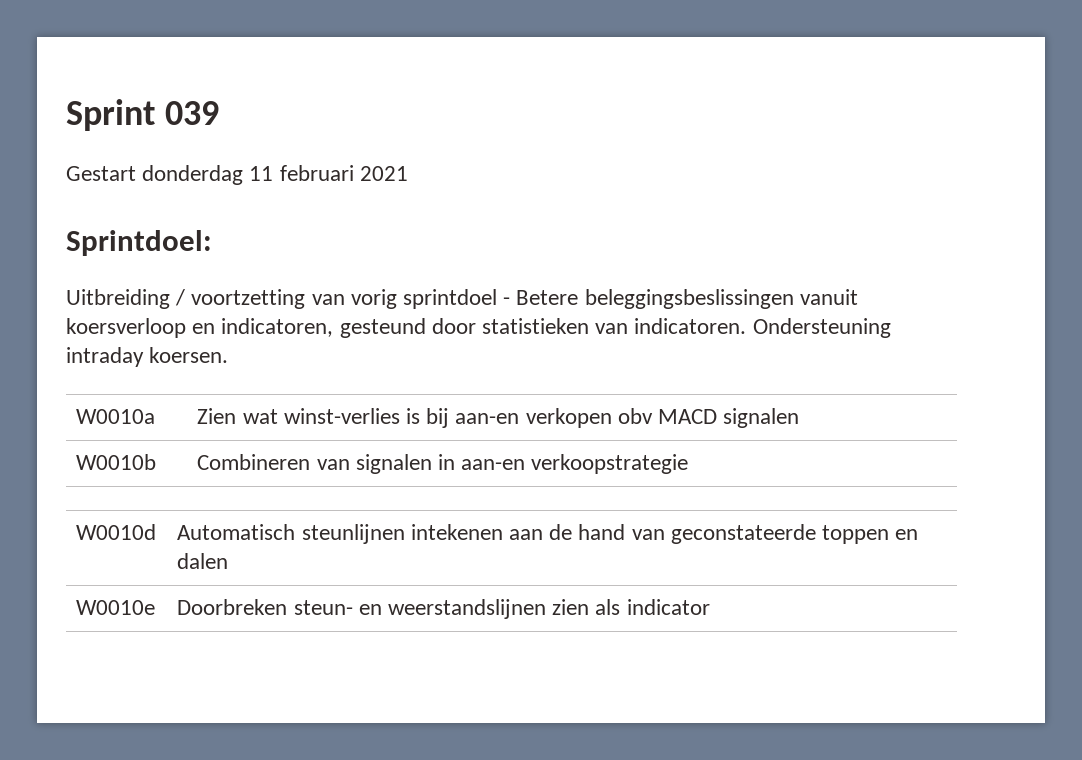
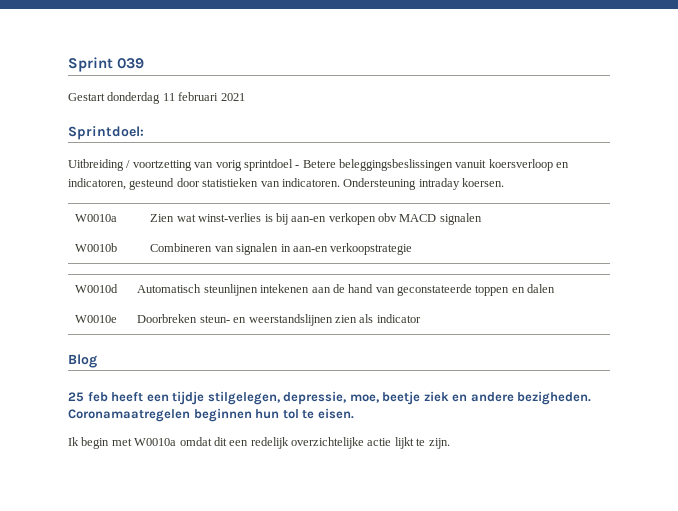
(710, 607) none -> [68,354,97,368] [68,391,592,405] [68,408,354,422] [68,437,450,449] // Blog // 25 feb heeft een tijdje stilgelegen, depressie, moe, beetje ziek en andere bezigheden. Coronamaatregelen beginnen hun tol te eisen. // Ik begin met W0010a omdat dit een redelijk overzichtelijke actie lijkt te zijn.

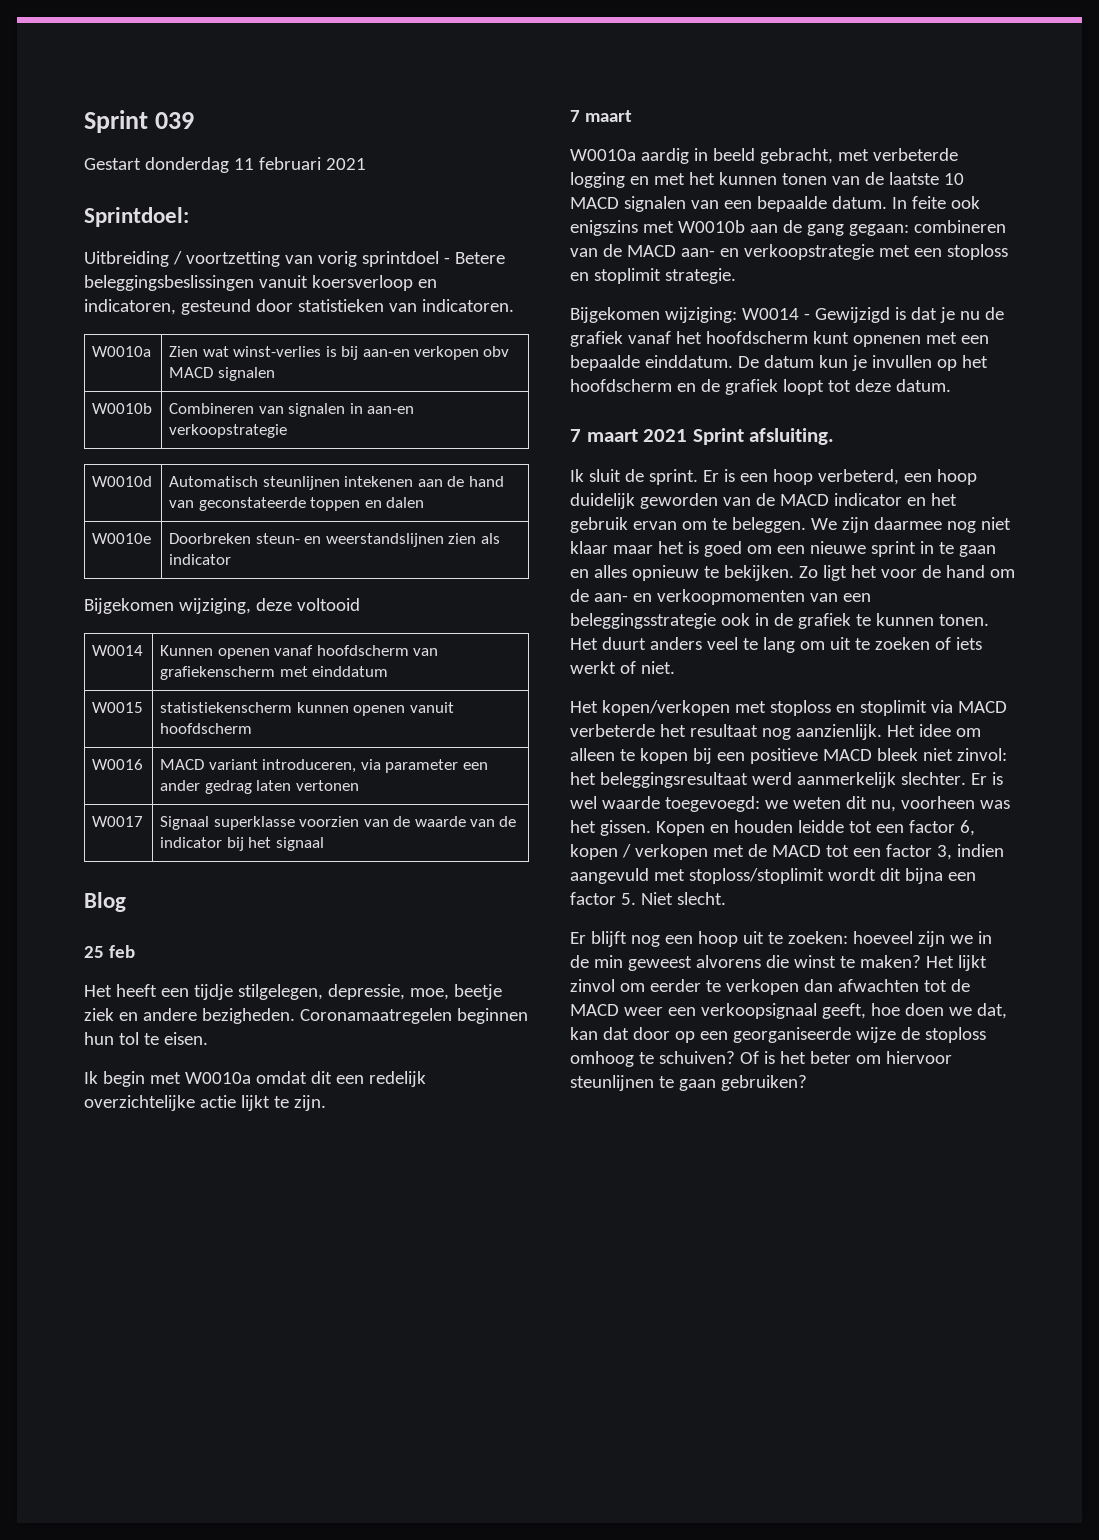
[343,178,504,190] Ondersteuning intraday koersen. -> (514, 305) none
(421, 318) none -> [84,598,360,614] [92,645,144,656] [160,645,439,659] [160,666,389,680] [92,702,144,713] [160,702,454,716] [160,723,253,734] [92,759,144,770] [160,759,488,773] [160,780,359,794] [92,816,144,827] [160,816,517,830] [160,837,324,851] // Bijgekomen wijziging, deze voltooid // W0014 | Kunnen openen vanaf hoofdscherm van grafiekenscherm met einddatum // W0015 | statistiekenscherm kunnen openen vanuit hoofdscherm // W0016 | MACD variant introduceren, via parameter een ander gedrag laten vertonen // W0017 | Signaal superklasse voorzien van de waarde van de indicator bij het signaal
(108, 396) none -> [84,985,112,997] // Het
(450, 443) none -> [570,110,632,122] [570,148,958,164] [570,172,964,188] [570,196,980,212] [570,220,1006,236] [570,244,1008,260] [570,268,736,284] [570,307,1004,323] [570,331,989,347] [570,355,988,371] [570,379,951,395] [570,428,835,445] [570,469,977,485] [570,493,957,509] [570,517,1011,533] [570,541,996,557] [570,565,1015,581] [570,589,871,605] [570,613,989,629] [570,637,982,653] [570,661,675,674] [570,700,1007,716] [570,724,981,740] [570,748,1007,764] [570,772,1003,788] [570,796,1010,812] [570,820,975,836] [570,844,1004,860] [570,868,976,884] [570,892,726,905] [570,931,992,947] [570,955,987,971] [570,979,970,995] [570,1003,1007,1019] [570,1027,986,1043] [570,1051,952,1067] [570,1075,807,1091] // 7 maart // W0010a aardig in beeld gebracht, met verbeterde logging en met het kunnen tonen van de laatste 10 MACD signalen van een bepaalde datum. In feite ook enigszins met W0010b aan de gang gegaan: combineren van de MACD aan- en verkoopstrategie met een stoploss en stoplimit strategie. // Bijgekomen wijziging: W0014 - Gewijzigd is dat je nu de grafiek vanaf het hoofdscherm kunt opnenen met een bepaalde einddatum. De datum kun je invullen op het hoofdscherm en de grafiek loopt tot deze datum. // 7 maart 2021 Sprint afsluiting. // Ik sluit de sprint. Er is een hoop verbeterd, een hoop duidelijk geworden van de MACD indicator en het gebruik ervan om te beleggen. We zijn daarmee nog niet klaar maar het is goed om een nieuwe sprint in te gaan en alles opnieuw te bekijken. Zo ligt het voor de hand om de aan- en verkoopmomenten van een beleggingsstrategie ook in de grafiek te kunnen tonen. Het duurt anders veel te lang om uit te zoeken of iets werkt of niet. // Het kopen/verkopen met stoploss en stoplimit via MACD verbeterde het resultaat nog aanzienlijk. Het idee om alleen te kopen bij een positieve MACD bleek niet zinvol: het beleggingsresultaat werd aanmerkelijk slechter. Er is wel waarde toegevoegd: we weten dit nu, voorheen was het gissen. Kopen en houden leidde tot een factor 6, kopen / verkopen met de MACD tot een factor 3, indien aangevuld met stoploss/stoplimit wordt dit bijna een factor 5. Niet slecht. // Er blijft nog een hoop uit te zoeken: hoeveel zijn we in de min geweest alvorens die winst te maken? Het lijkt zinvol om eerder te verkopen dan afwachten tot de MACD weer een verkoopsignaal geeft, hoe doen we dat, kan dat door op een georganiseerde wijze de stoploss omhoog te schuiven? Of is het beter om hiervoor steunlijnen te gaan gebruiken?

